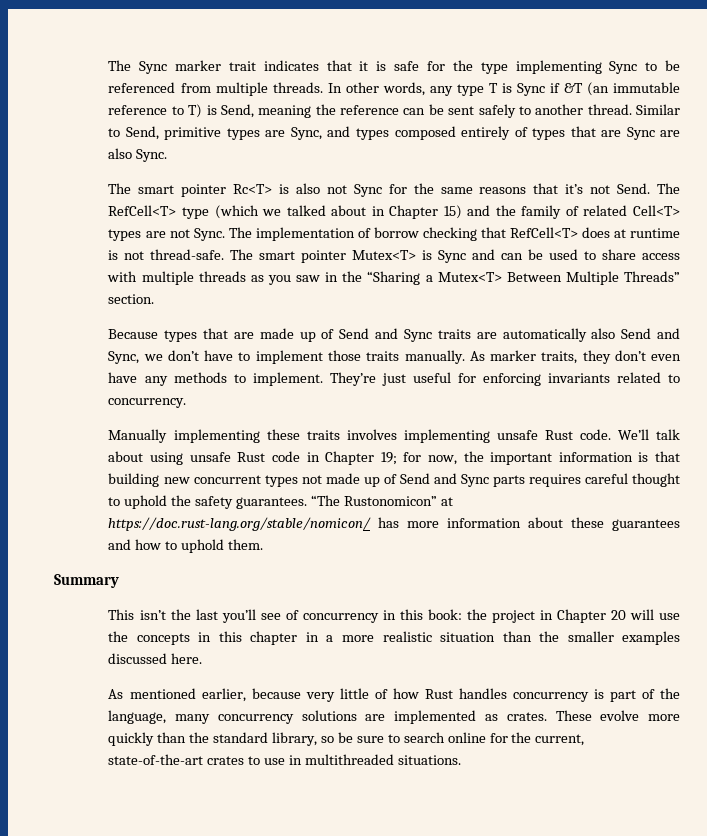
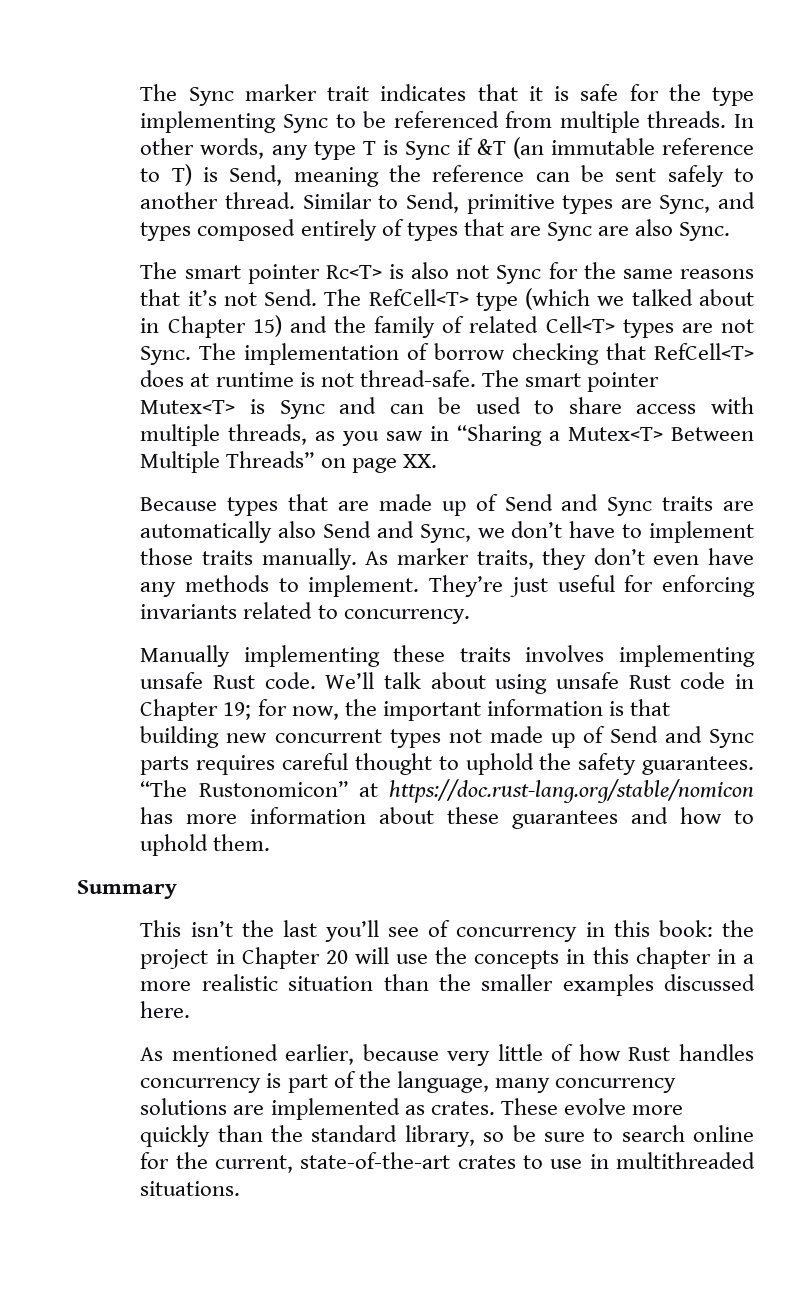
[198,271,246,282] threads -> [228,424,308,445] threads,
[342,271,363,282] the -> (450, 433) none
[108,294,155,304] section. -> [320,454,437,473] on page XX.
[108,517,372,531] https://doc.rust-lang.org/stable/nomicon/ -> [388,779,754,803] https://doc.rust-lang.org/stable/nomicon

